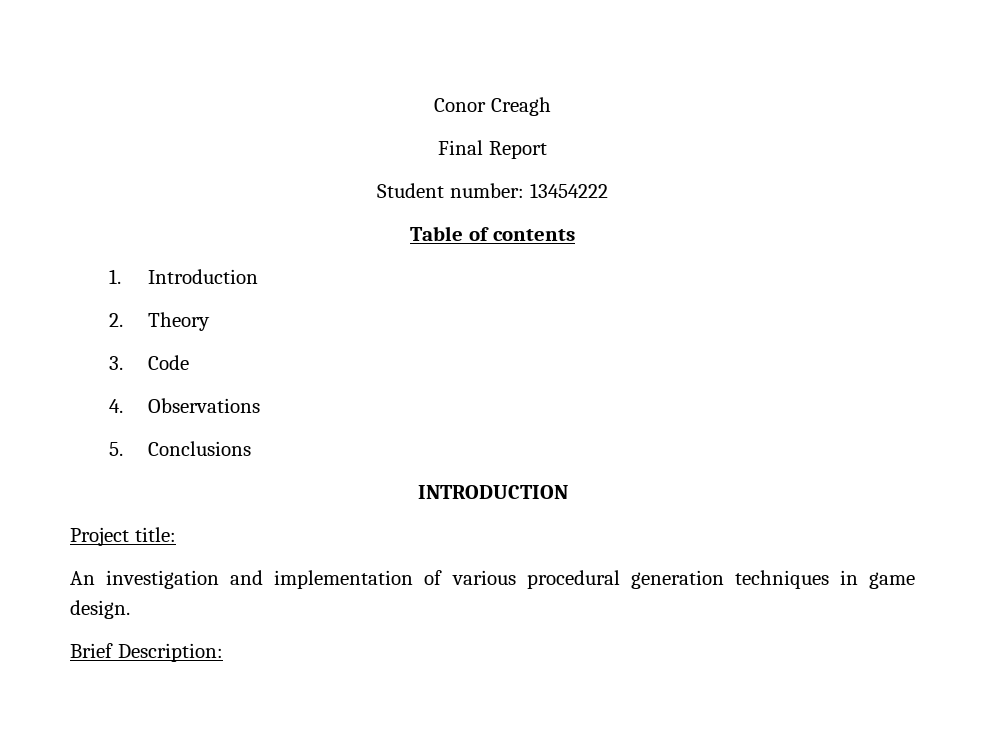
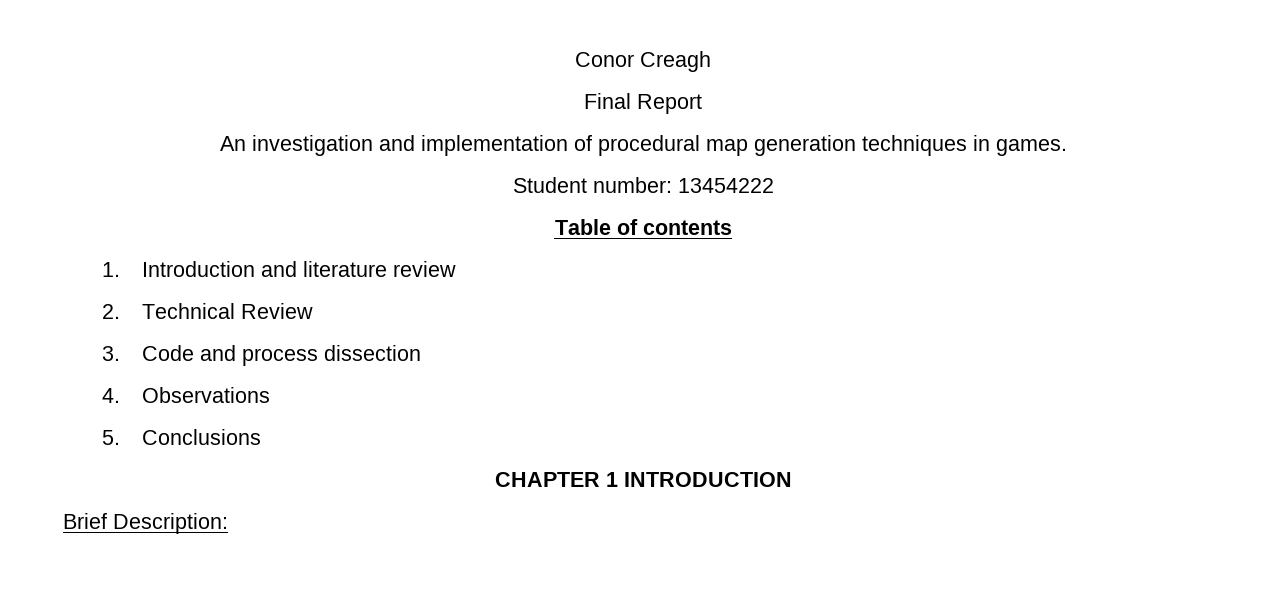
(547, 150) none -> [219,135,1067,156] // An investigation and implementation of procedural map generation techniques in games.
(258, 276) none -> [260,261,456,277] and literature review
[147,312,210,331] Theory -> [141,303,313,319] Technical Review
(189, 362) none -> [199,345,421,366] and process dissection
(251, 448) none -> [494,472,618,487] CHAPTER 1
[70,527,176,546] [70,570,916,589] [70,600,130,619] // Project title: // An investigation and implementation of various procedural generation techniques in game design. -> (792, 479) none

